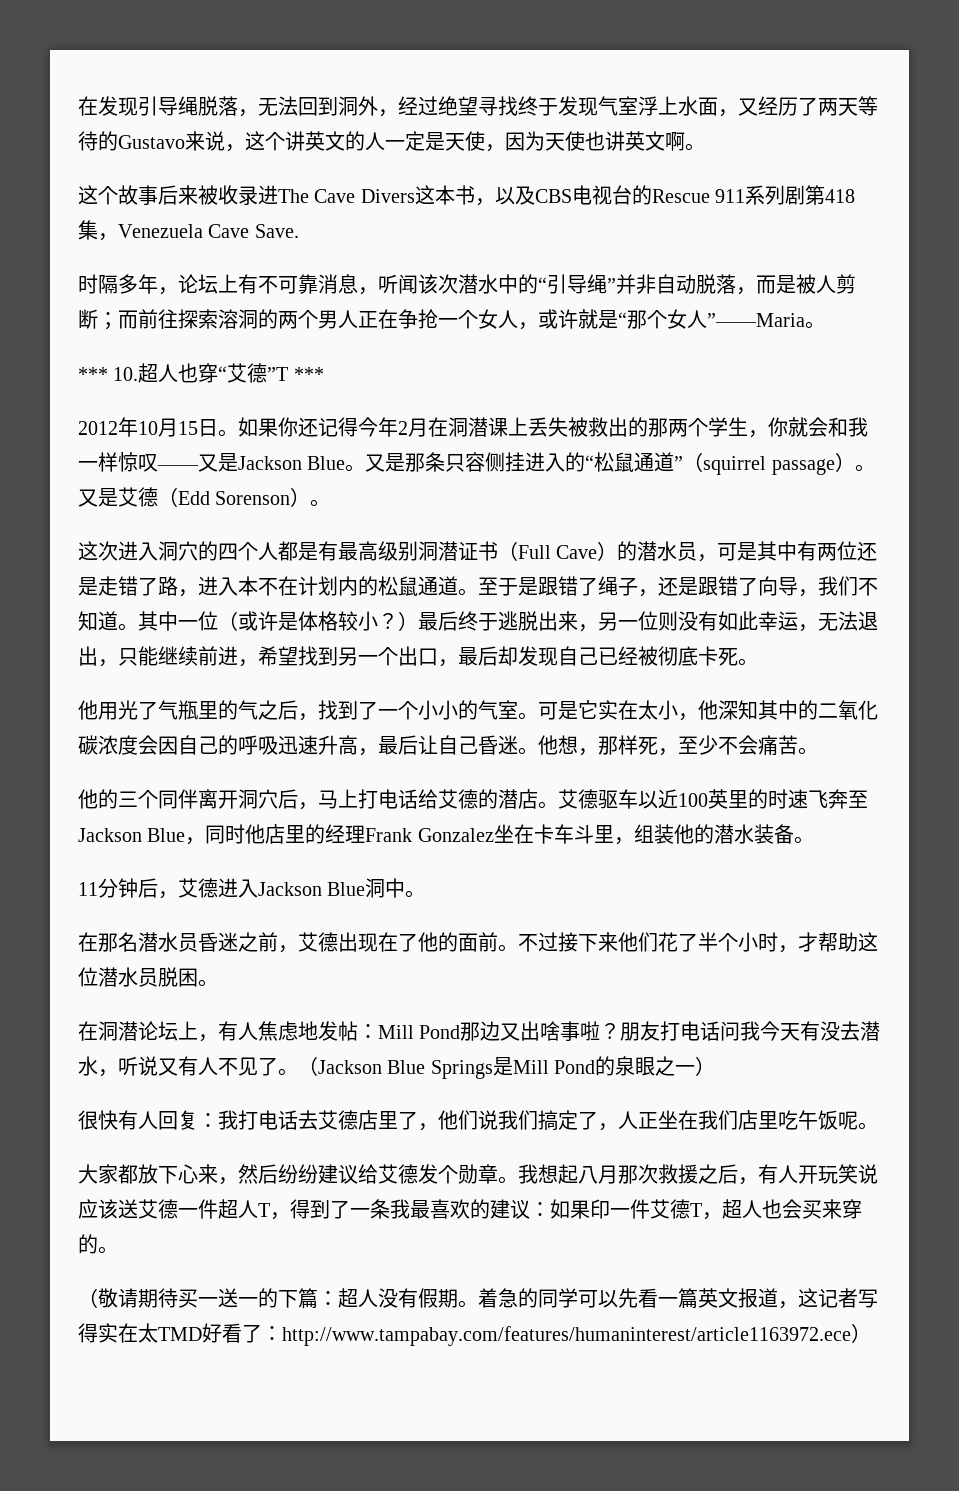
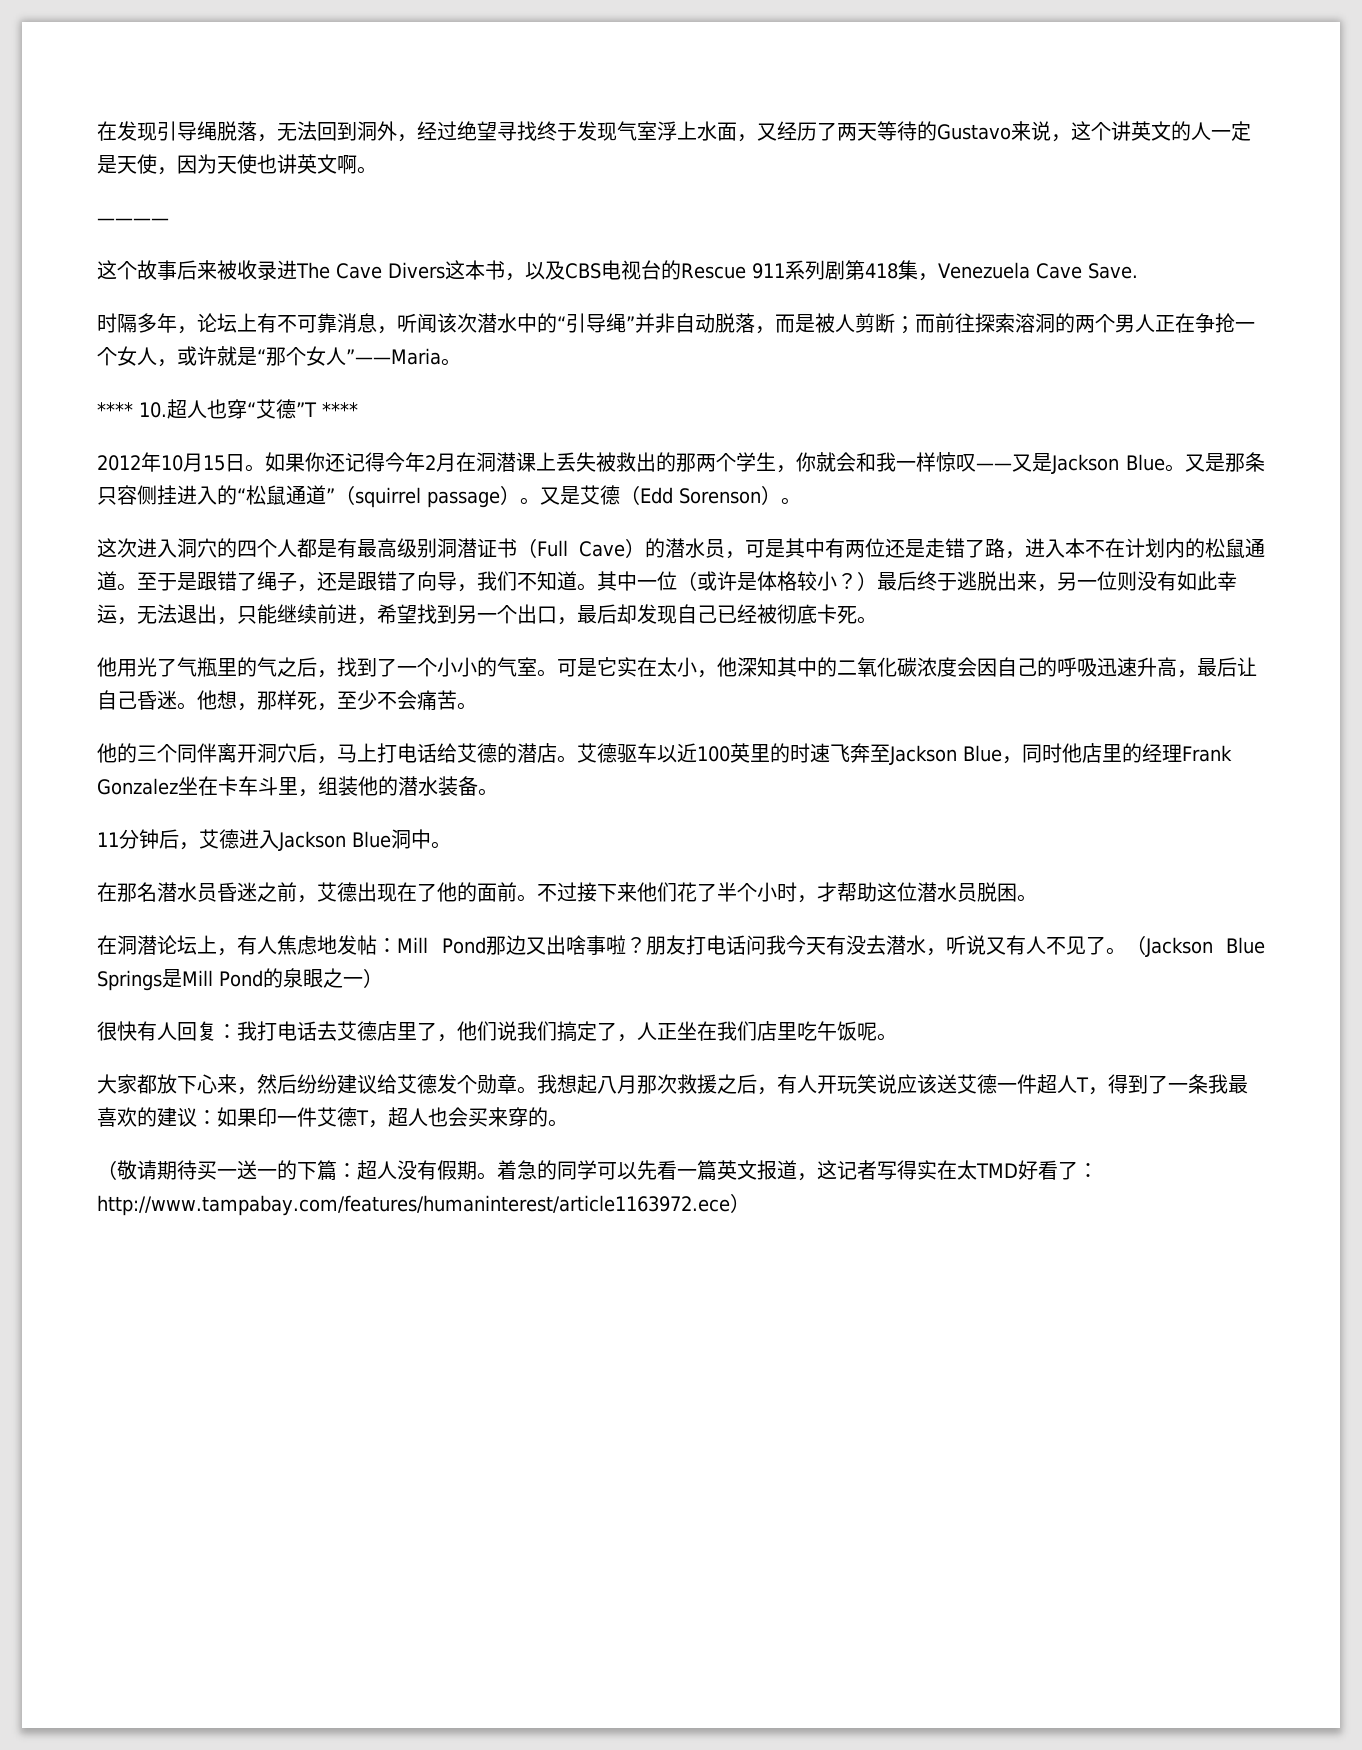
(705, 147) none -> [97,218,169,225] // ————
[78,367,108,381] *** -> [97,402,133,417] ****
[293,367,324,381] *** -> [322,402,358,417] ****

